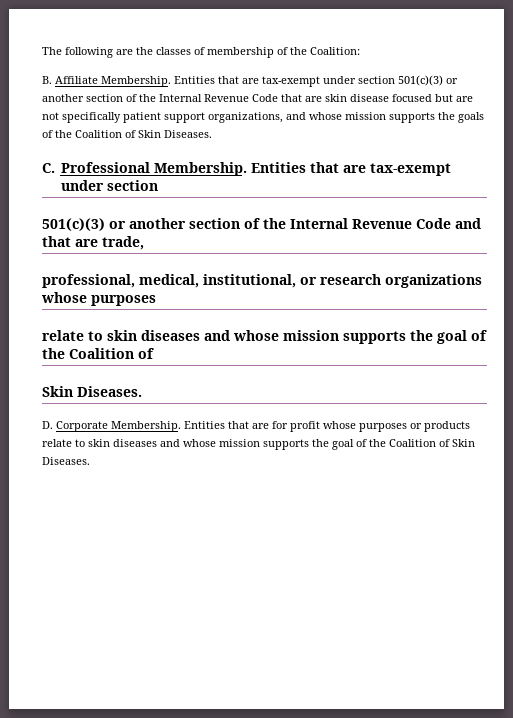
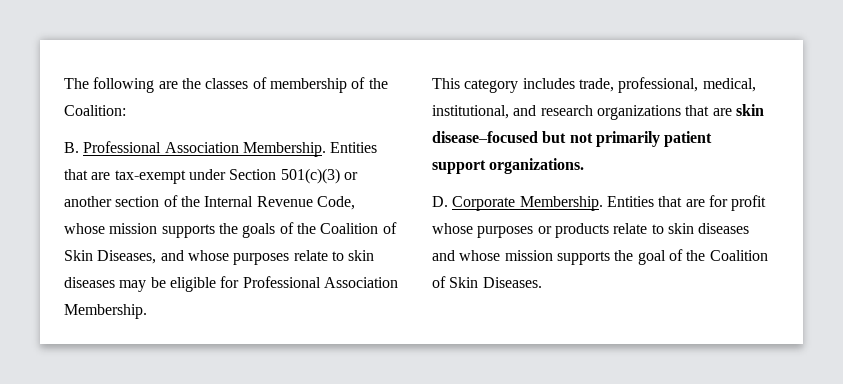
[55,75,458,87] [42,94,473,102] [42,112,306,123] Affiliate Membership. Entities that are tax-exempt under section 501(c)(3) or another section of the Internal Revenue Code that are skin disease focused but are not specifically patient support organizations, and -> [83,141,378,157] [64,168,358,184] [64,195,355,210] Professional Association Membership. Entities that are tax-exempt under Section 501(c)(3) or another section of the Internal Revenue Code,
[164,130,212,138] [42,162,451,176] [60,180,158,191] [42,218,481,231] [42,236,144,250] [42,274,482,288] [41,292,156,306] [42,330,487,344] [42,348,154,359] [42,386,142,397] Diseases. // C. Professional Membership. Entities that are tax-exempt under section // 501(c)(3) or another section of the Internal Revenue Code and that are trade, // professional, medical, institutional, or research organizations whose purposes // relate to skin diseases and whose mission supports the goal of the Coalition of // Skin Diseases. -> [97,250,375,265] [64,276,398,292] [64,304,147,319] [432,77,756,93] [432,104,764,120] [432,131,713,147] [432,158,585,174] Diseases, and whose purposes relate to skin diseases may be eligible for Professional Association Membership. // This category includes trade, professional, medical, institutional, and research organizations that are skin disease–focused but not primarily patient support organizations.

